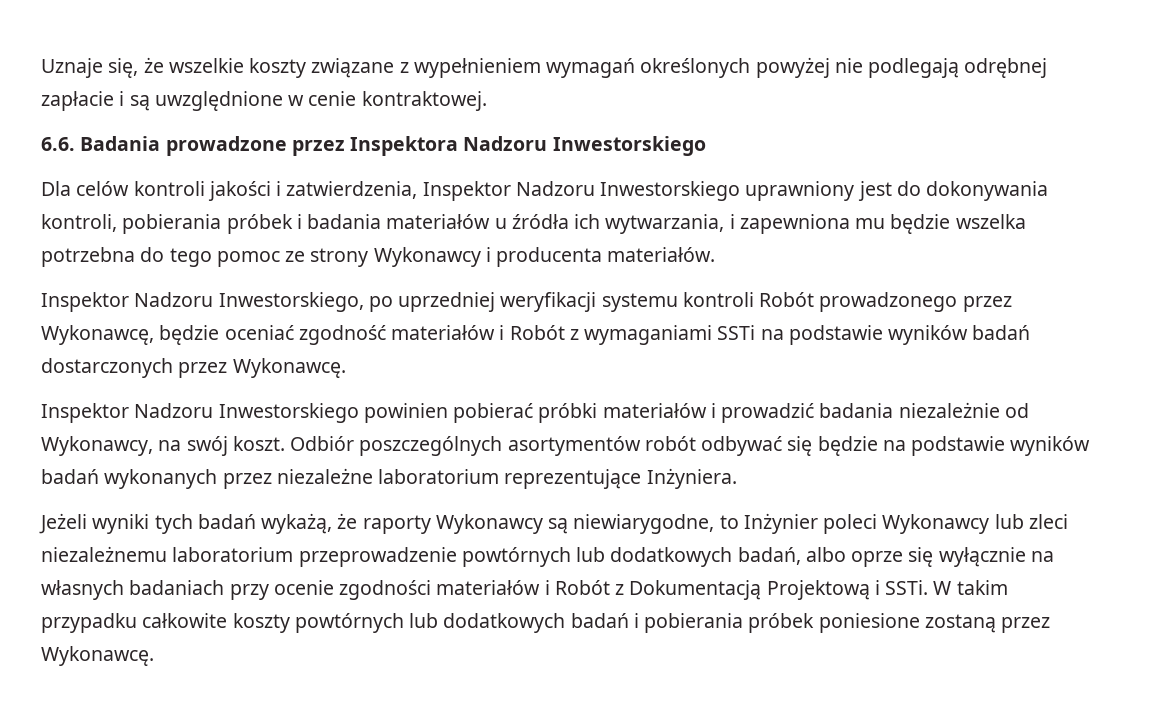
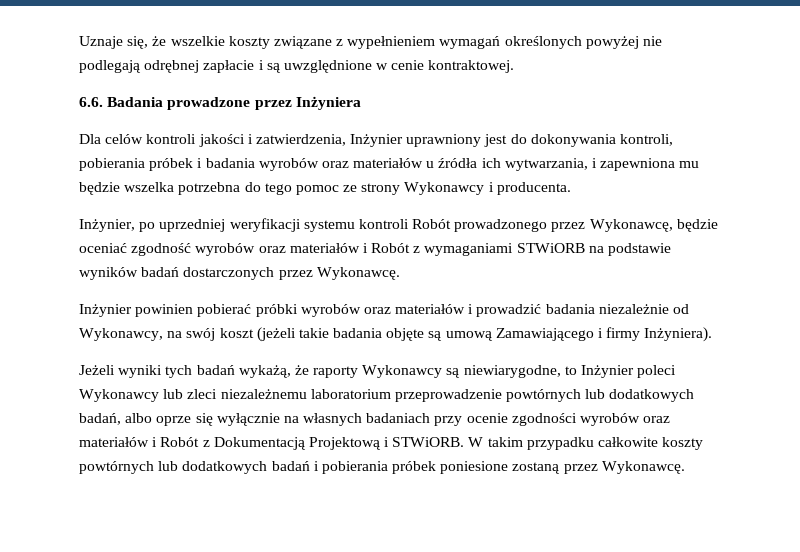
[350,136,706,156] Inspektora Nadzoru Inwestorskiego -> [295,96,361,110] Inżyniera
[422,181,741,201] Inspektor Nadzoru Inwestorskiego -> [350,134,404,147] Inżynier
(382, 221) none -> [258,158,349,171] wyrobów oraz
[496,247,716,267] [41,292,364,312] producenta materiałów. // Inspektor Nadzoru Inwestorskiego, -> [496,182,571,195] [79,219,135,232] producenta. // Inżynier,
(386, 335) none -> [195,243,286,256] wyrobów oraz
[717,325,756,340] SSTi -> [516,243,585,253] STWiORB
[41,403,359,423] Inspektor Nadzoru Inwestorskiego -> [79,304,132,317] Inżynier
(598, 413) none -> [300,304,391,317] wyrobów oraz
[232,436,1091,456] [41,468,737,489] koszt. Odbiór poszczególnych asortymentów robót odbywać się będzie na podstawie wyników badań wykonanych przez niezależne laboratorium reprezentujące Inżyniera. -> [219,327,713,342] koszt (jeżeli takie badania objęte są umową Zamawiającego i firmy Inżyniera).
(432, 590) none -> [580,413,671,426] wyrobów oraz
[885,580,929,595] SSTi. -> [392,437,465,447] STWiORB.

